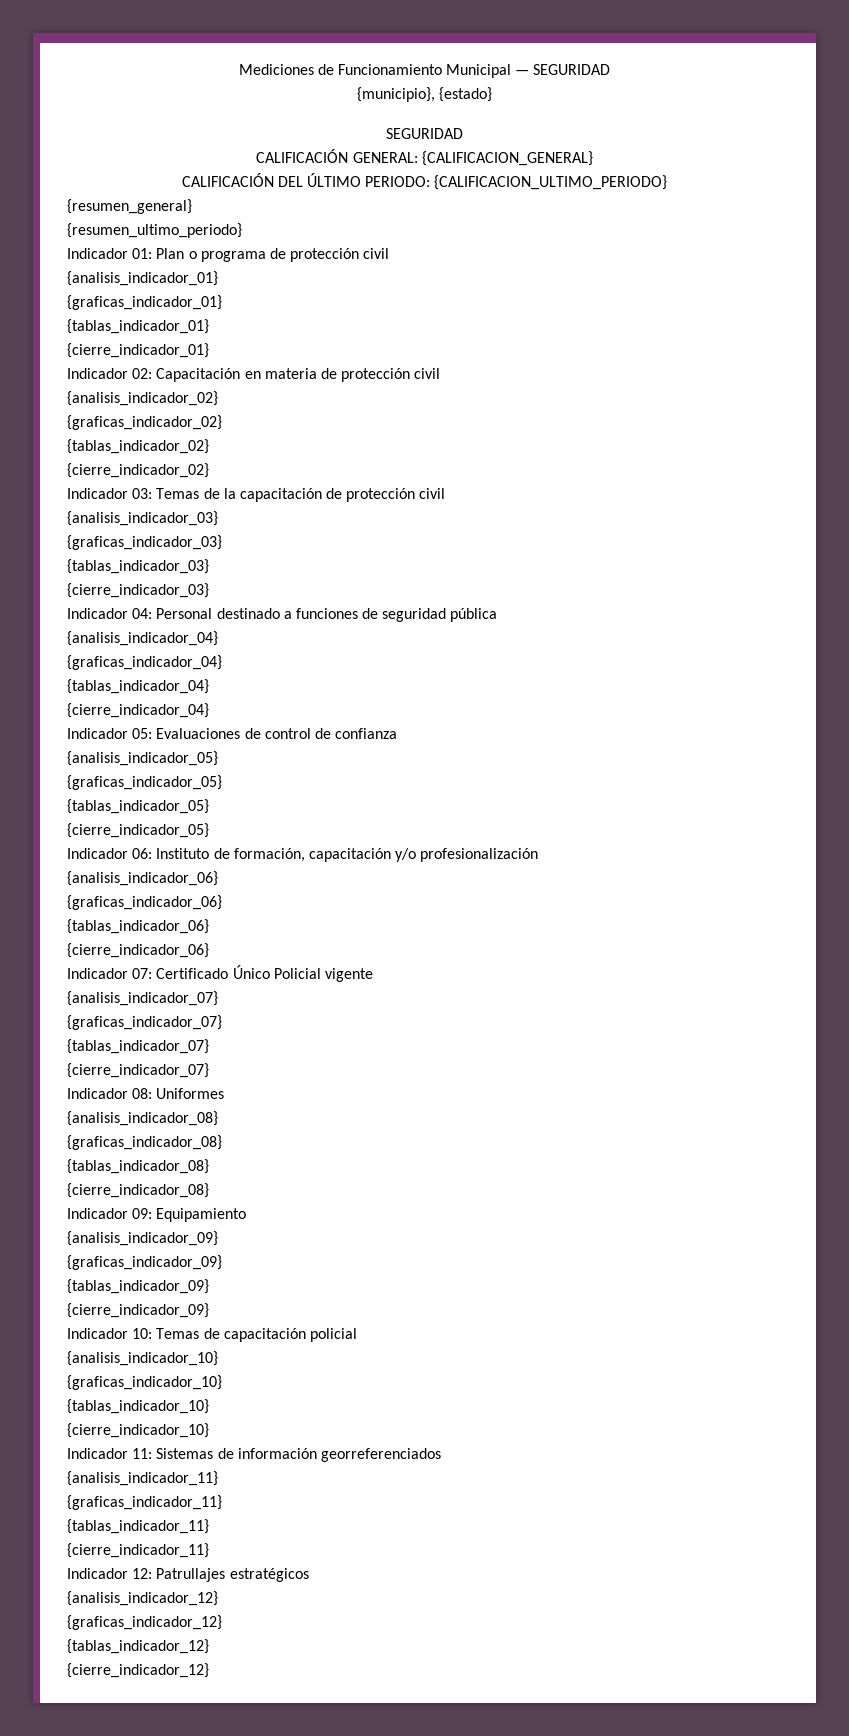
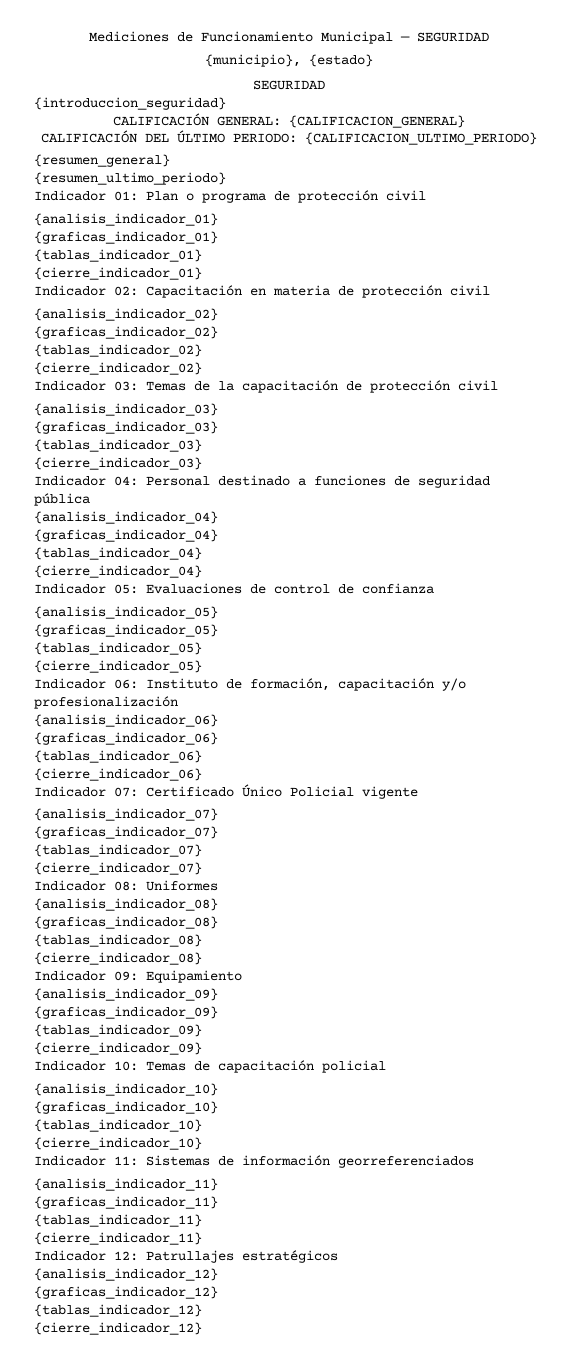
(463, 133) none -> [34,97,226,110] // {introduccion_seguridad}

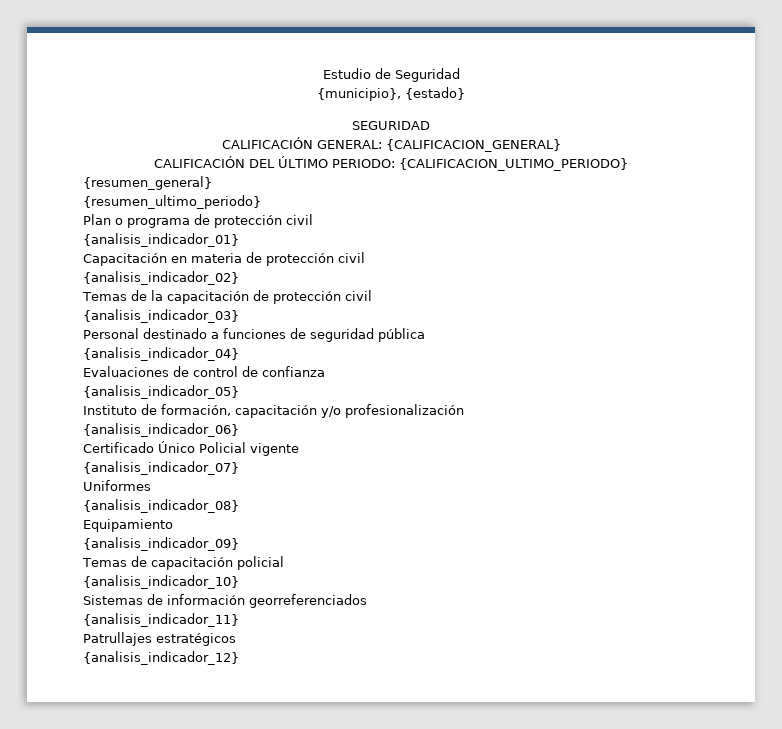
[89,31,489,44] Mediciones de Funcionamiento Municipal — SEGURIDAD -> [322,68,460,82] Estudio de Seguridad
[34,97,226,110] // {introduccion_seguridad} -> (430, 125) none
[34,190,138,201] Indicador 01: -> (261, 202) none
[34,231,218,244] [34,249,202,262] [34,267,202,280] [34,285,138,296] {graficas_indicador_01} // {tablas_indicador_01} // {cierre_indicador_01} // Indicador 02: -> (239, 240) none
[34,326,218,339] [34,344,202,357] [34,362,202,375] [34,380,138,391] {graficas_indicador_02} // {tablas_indicador_02} // {cierre_indicador_02} // Indicador 03: -> (239, 278) none
[34,421,218,434] [34,439,202,452] [34,457,202,470] [34,475,138,486] {graficas_indicador_03} // {tablas_indicador_03} // {cierre_indicador_03} // Indicador 04: -> (239, 316) none
[34,529,218,542] [34,547,202,560] [34,565,202,578] [34,583,138,594] {graficas_indicador_04} // {tablas_indicador_04} // {cierre_indicador_04} // Indicador 05: -> (239, 354) none
[34,624,218,637] [34,642,202,655] [34,660,202,673] [34,678,138,689] {graficas_indicador_05} // {tablas_indicador_05} // {cierre_indicador_05} // Indicador 06: -> (239, 392) none
[34,732,218,745] [34,750,202,763] [34,768,202,781] [34,786,138,797] {graficas_indicador_06} // {tablas_indicador_06} // {cierre_indicador_06} // Indicador 07: -> (239, 430) none
[34,826,218,839] [34,844,202,857] [34,862,202,875] [34,880,218,891] [34,898,218,911] [34,916,218,929] [34,934,202,947] [34,952,202,965] [34,970,242,983] [34,988,218,1001] [34,1006,218,1019] [34,1024,202,1037] [34,1042,202,1055] [34,1060,138,1071] {graficas_indicador_07} // {tablas_indicador_07} // {cierre_indicador_07} // Indicador 08: Uniformes // {analisis_indicador_08} // {graficas_indicador_08} // {tablas_indicador_08} // {cierre_indicador_08} // Indicador 09: Equipamiento // {analisis_indicador_09} // {graficas_indicador_09} // {tablas_indicador_09} // {cierre_indicador_09} // Indicador 10: -> [83,480,151,491] [83,499,239,513] [83,519,173,532] [83,537,239,551] Uniformes // {analisis_indicador_08} // Equipamiento // {analisis_indicador_09} //
[34,1101,218,1114] [34,1119,202,1132] [34,1137,202,1150] [34,1155,138,1166] {graficas_indicador_10} // {tablas_indicador_10} // {cierre_indicador_10} // Indicador 11: -> (239, 582) none
[34,1196,218,1209] [34,1214,202,1227] [34,1232,202,1245] [34,1250,138,1261] {graficas_indicador_11} // {tablas_indicador_11} // {cierre_indicador_11} // Indicador 12: -> (239, 620) none
[34,1286,218,1299] [34,1304,202,1317] [34,1322,202,1335] // {graficas_indicador_12} // {tablas_indicador_12} // {cierre_indicador_12} -> (239, 658) none

